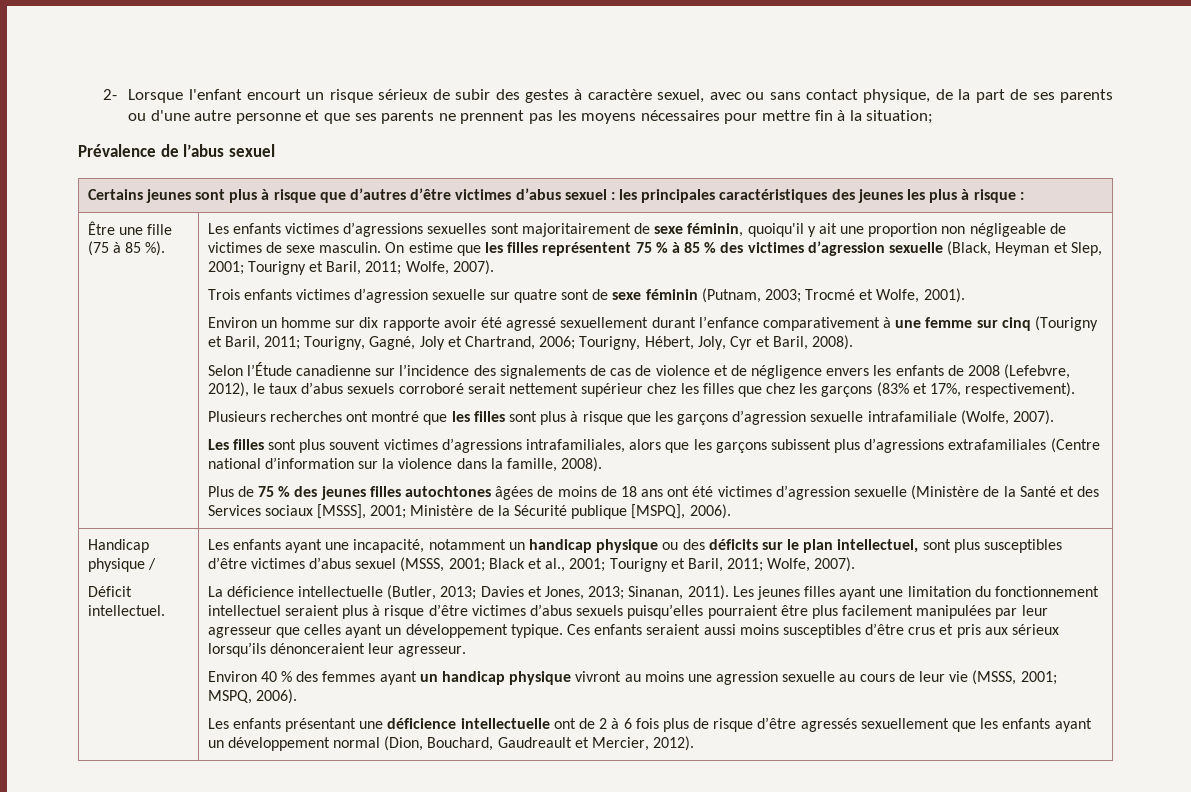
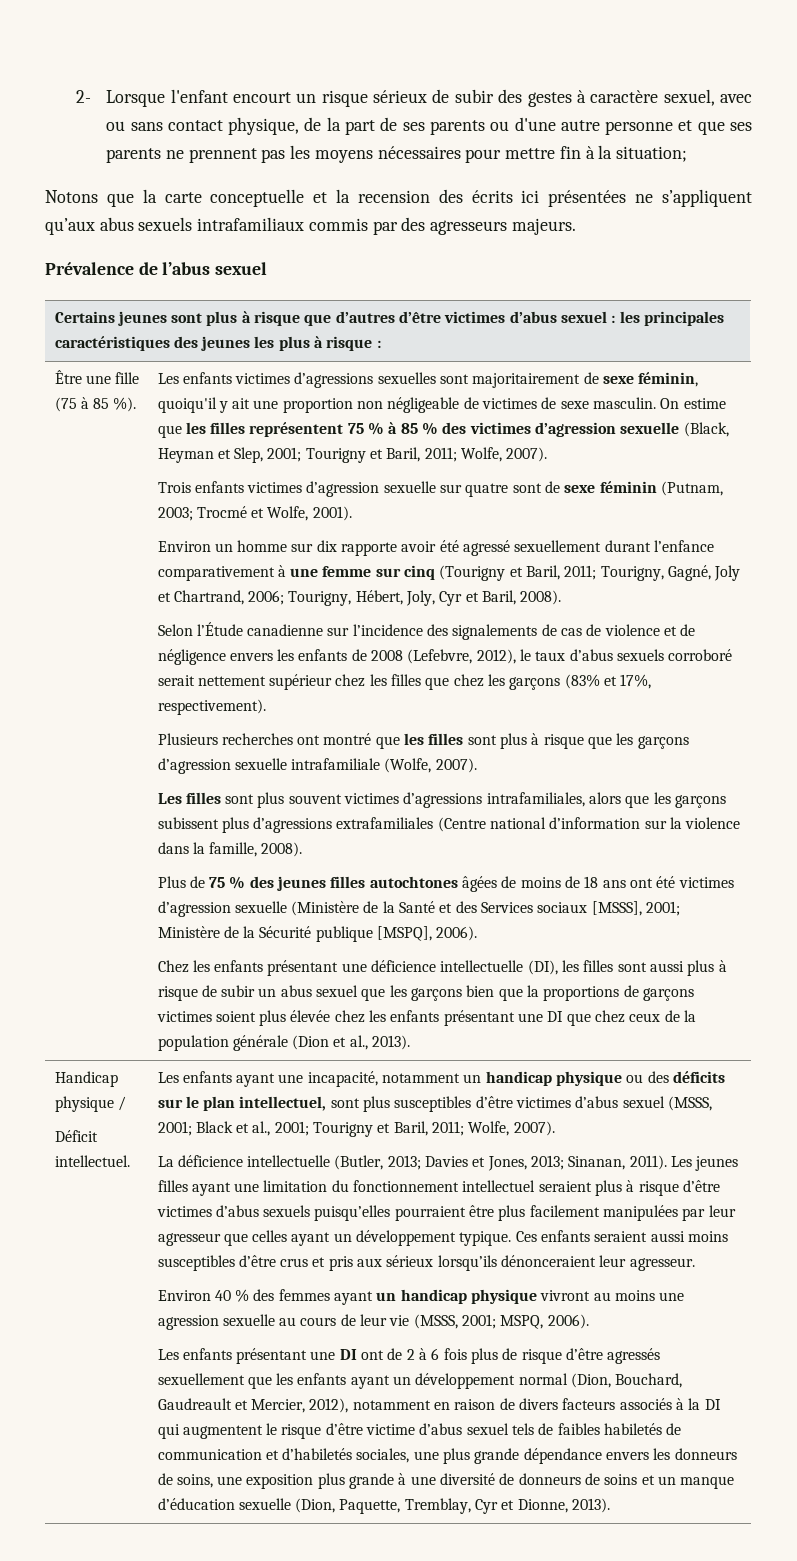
(934, 117) none -> [45,189,752,207] [45,217,576,235] // Notons que la carte conceptuelle et la recension des écrits ici présentées ne s’appliquent qu’aux abus sexuels intrafamiliaux commis par des agresseurs majeurs.
(731, 511) none -> [157,960,727,976] [157,985,694,1001] [156,1010,696,1026] [157,1035,411,1051] // Chez les enfants présentant une déficience intellectuelle (DI), les filles sont aussi plus à risque de subir un abus sexuel que les garçons bien que la proportions de garçons victimes soient plus élevée chez les enfants présentant une DI que chez ceux de la population générale (Dion et al., 2013).
[387,718,550,729] déficience intellectuelle -> [339,1349,357,1360] DI
[653,736,695,751] 2012). -> [309,1398,721,1413] [157,1423,682,1439] [157,1448,737,1464] [157,1473,735,1489] [157,1498,611,1514] 2012), notamment en raison de divers facteurs associés à la DI qui augmentent le risque d’être victime d’abus sexuel tels de faibles habiletés de communication et d’habiletés sociales, une plus grande dépendance envers les donneurs de soins, une exposition plus grande à une diversité de donneurs de soins et un manque d’éducation sexuelle (Dion, Paquette, Tremblay, Cyr et Dionne, 2013).

